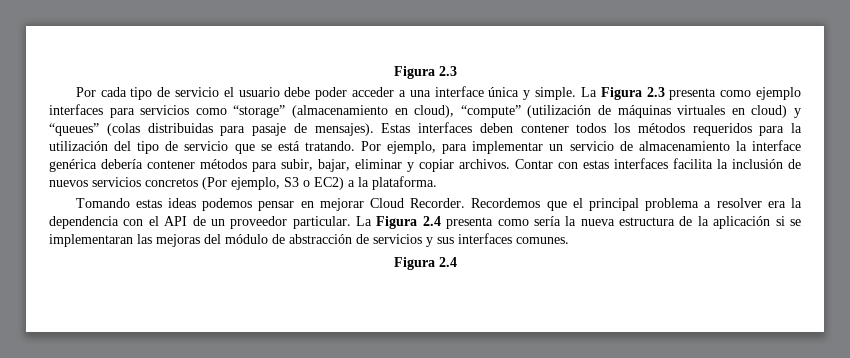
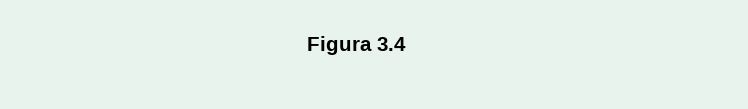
[393,66,457,79] [75,86,801,100] [49,104,802,118] [49,122,802,136] [49,140,801,154] [49,158,801,172] [49,176,437,190] [75,198,802,211] [49,216,802,229] [49,233,569,247] [393,257,457,270] Figura 2.3 // Por cada tipo de servicio el usuario debe poder acceder a una interface única y simple. La Figura 2.3 presenta como ejemplo interfaces para servicios como “storage” (almacenamiento en cloud), “compute” (utilización de máquinas virtuales en cloud) y “queues” (colas distribuidas para pasaje de mensajes). Estas interfaces deben contener todos los métodos requeridos para la utilización del tipo de servicio que se está tratando. Por ejemplo, para implementar un servicio de almacenamiento la interface genérica debería contener métodos para subir, bajar, eliminar y copiar archivos. Contar con estas interfaces facilita la inclusión de nuevos servicios concretos (Por ejemplo, S3 o EC2) a la plataforma. // Tomando estas ideas podemos pensar en mejorar Cloud Recorder. Recordemos que el principal problema a resolver era la dependencia con el API de un proveedor particular. La Figura 2.4 presenta como sería la nueva estructura de la aplicación si se implementaran las mejoras del módulo de abstracción de servicios y sus interfaces comunes. // Figura 2.4 -> [306,36,406,55] Figura 3.4

